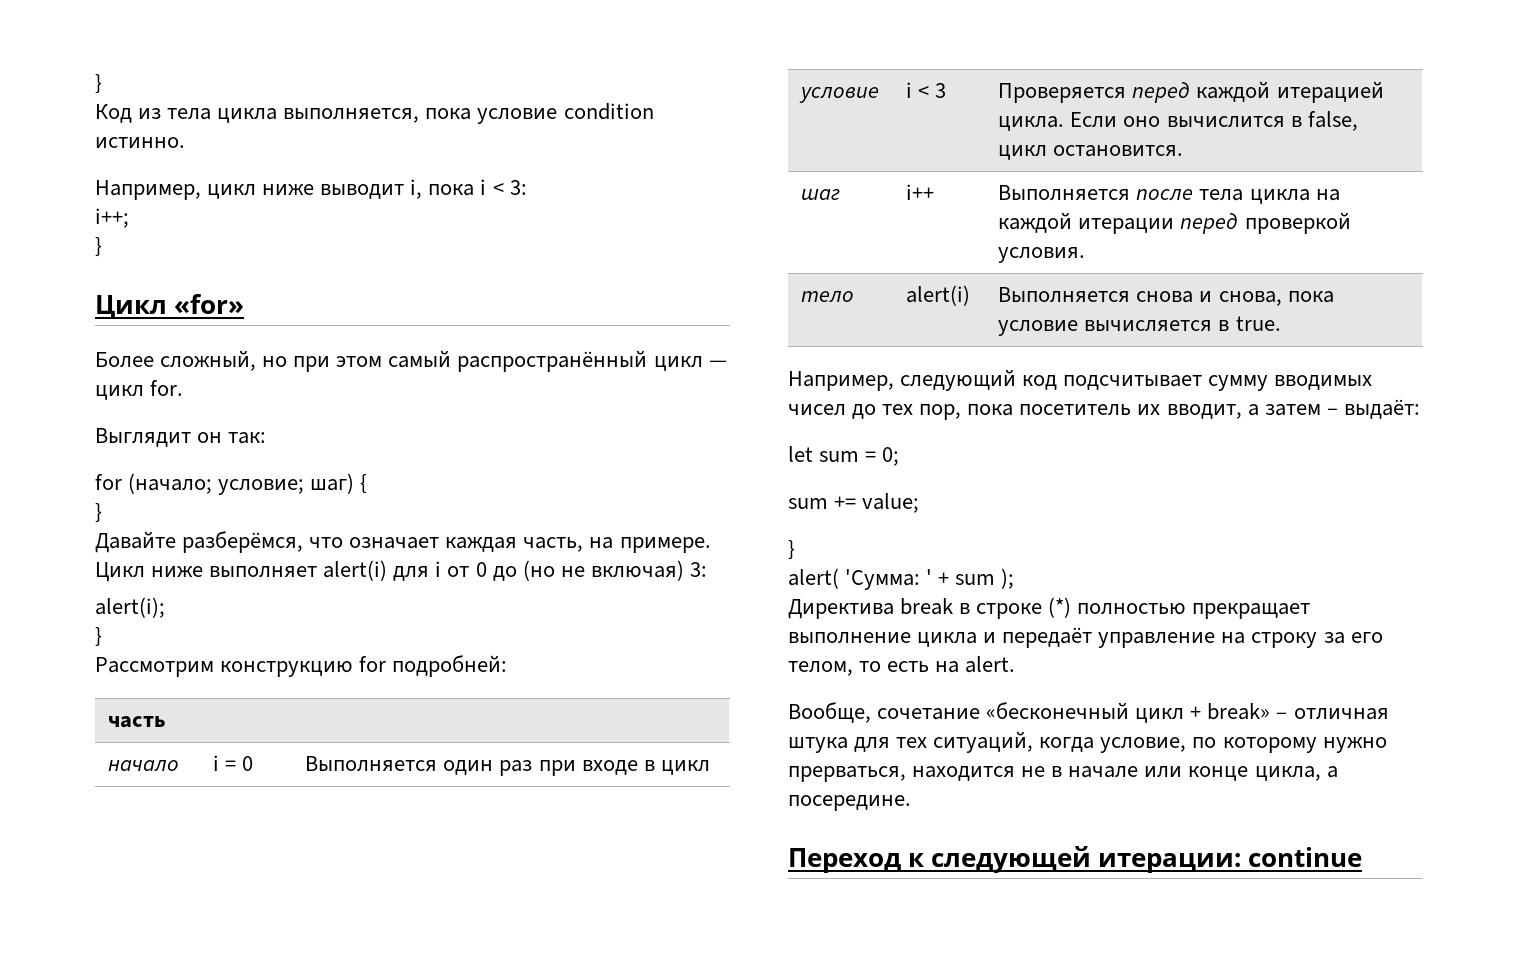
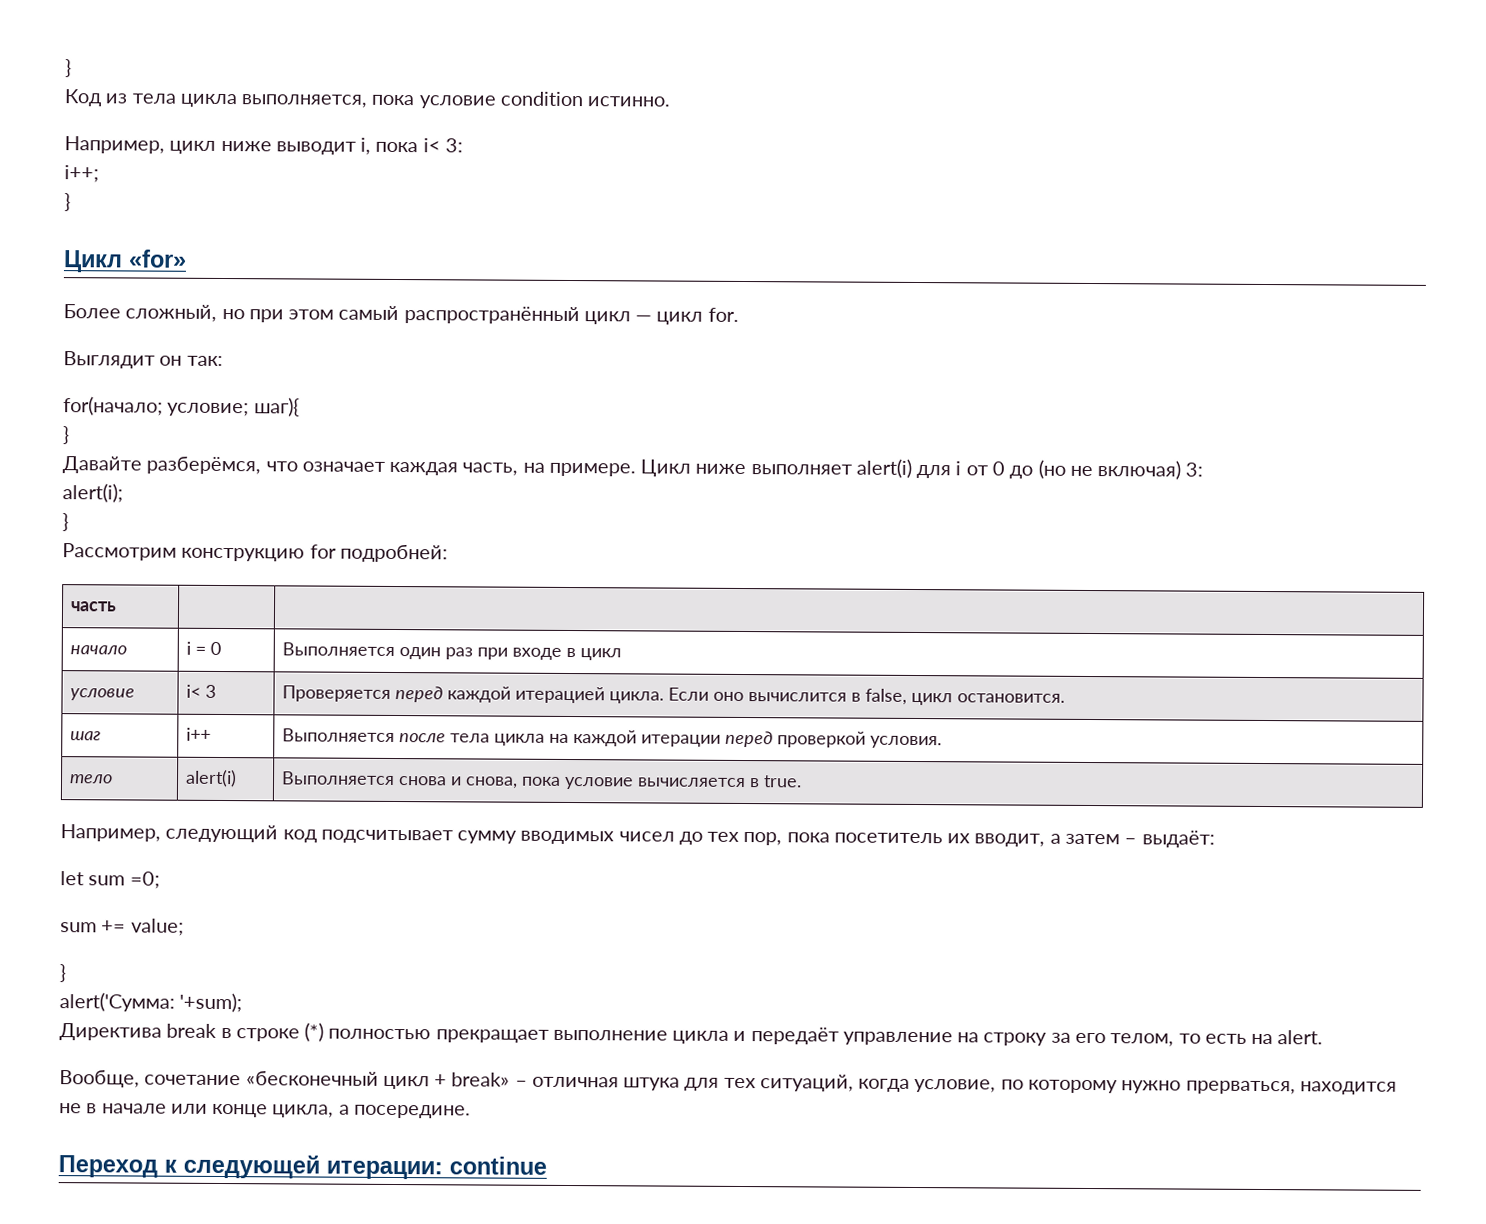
[480,179,504,195] i < -> [422,138,441,153] i<
[95,473,368,495] for (начало; условие; шаг) { -> [63,396,300,417] for(начало; условие; шаг){
[906,82,930,98] i < -> [185,684,201,698] i<
[865,447,900,466] = 0; -> [129,871,160,889] =0;
[788,568,1015,590] alert( 'Сумма: ' + sum ); -> [59,992,243,1013] alert('Сумма: '+sum);

